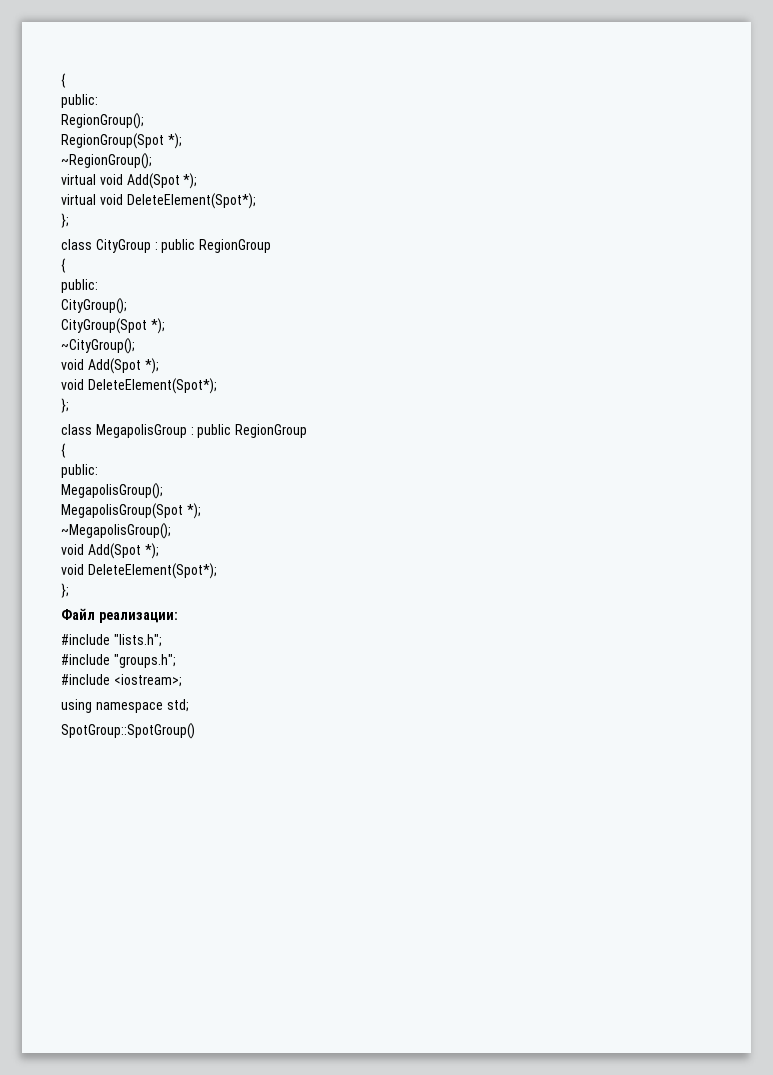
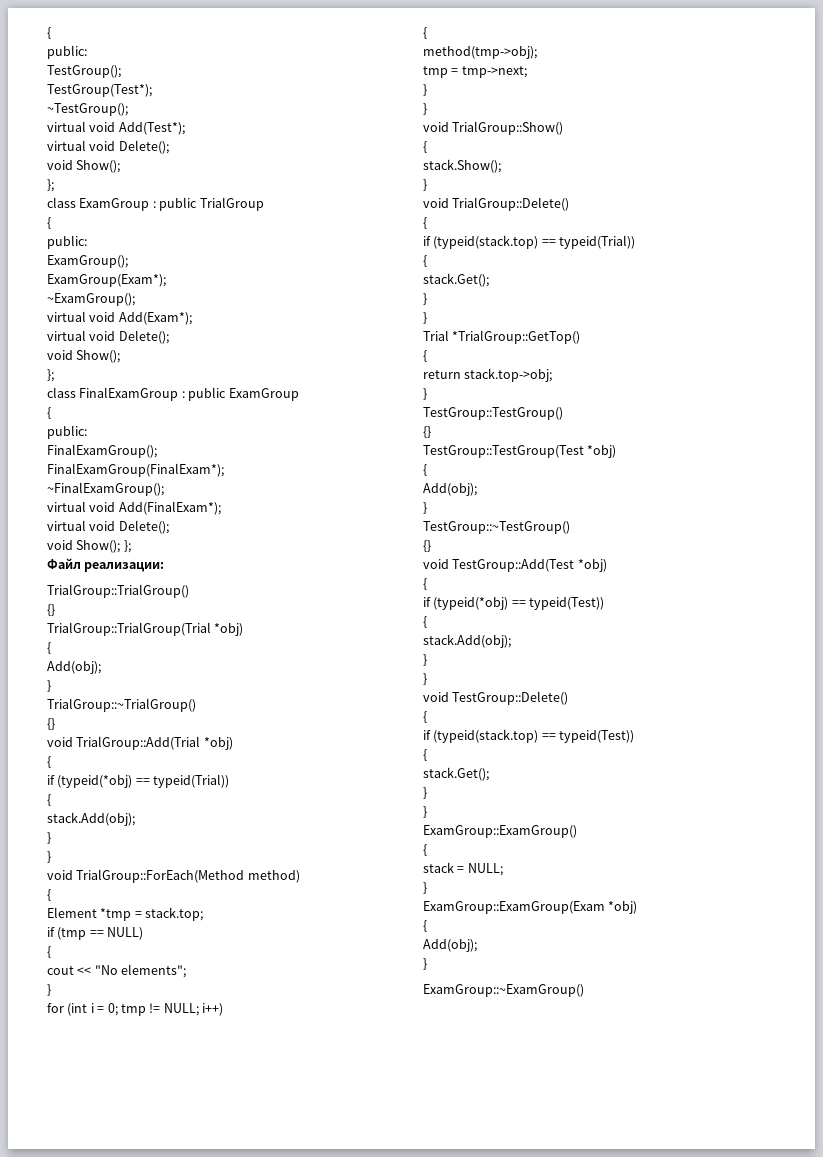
[61,73,66,88] [61,94,98,108] [61,113,144,129] [61,133,182,149] [61,153,152,169] [61,173,198,189] [61,193,256,209] [61,213,69,228] [61,239,272,253] [61,258,66,273] [61,279,98,293] [61,298,127,314] [61,318,165,334] [61,338,135,354] [61,358,159,374] [61,378,217,394] [61,398,69,413] [61,424,308,438] [61,443,66,458] [61,464,98,478] [61,483,163,499] [61,503,201,519] [61,523,171,539] [61,543,159,559] [61,563,217,579] [61,583,69,598] [61,608,178,623] [61,634,162,647] [61,654,176,668] [61,674,182,687] [61,699,189,713] [61,723,195,739] { // public: // RegionGroup(); // RegionGroup(Spot *); // ~RegionGroup(); // virtual void Add(Spot *); // virtual void DeleteElement(Spot*); // }; // class CityGroup : public RegionGroup // { // public: // CityGroup(); // CityGroup(Spot *); // ~CityGroup(); // void Add(Spot *); // void DeleteElement(Spot*); // }; // class MegapolisGroup : public RegionGroup // { // public: // MegapolisGroup(); // MegapolisGroup(Spot *); // ~MegapolisGroup(); // void Add(Spot *); // void DeleteElement(Spot*); // }; // Файл реализации: // #include "lists.h"; // #include "groups.h"; // #include <iostream>; // using namespace std; // SpotGroup::SpotGroup() -> [47,27,51,39] [47,45,87,59] [47,65,121,78] [47,84,152,97] [47,103,128,116] [47,121,185,135] [47,140,169,154] [47,160,121,173] [47,179,54,192] [47,197,264,211] [47,217,51,229] [47,235,87,249] [47,255,128,268] [47,274,166,287] [47,293,135,306] [47,311,192,325] [47,330,169,344] [47,350,121,363] [47,369,54,382] [47,387,299,401] [47,407,51,419] [47,425,87,439] [47,444,157,458] [47,463,224,477] [47,482,164,496] [47,501,221,515] [47,520,169,534] [47,540,131,553] [47,558,165,572] [47,584,189,598] [47,604,55,616] [47,622,244,636] [47,642,51,654] [47,661,101,674] [47,680,51,692] [47,698,196,712] [47,718,55,730] [47,736,233,750] [47,756,51,768] [47,774,230,788] [47,794,51,806] [47,812,135,826] [47,832,51,844] [47,851,51,863] [47,869,300,883] [47,889,51,901] [47,907,204,921] [47,927,144,940] [47,946,51,958] [47,964,187,978] [47,984,51,996] [47,1003,223,1016] [423,27,427,39] [423,46,537,59] [423,66,527,78] [423,84,427,96] [423,103,427,115] [423,121,564,135] [423,141,427,153] [423,159,501,173] [423,179,427,191] [423,197,570,211] [423,217,427,229] [423,235,636,249] [423,255,427,267] [423,273,489,287] [423,293,427,305] [423,312,427,324] [423,330,581,344] [423,350,427,362] [423,368,553,382] [423,388,427,400] [423,407,563,420] [423,426,431,438] [423,445,617,458] [423,464,427,476] [423,483,477,496] [423,502,427,514] [423,521,570,534] [423,540,431,552] [423,559,607,572] [423,578,427,590] [423,597,605,610] [423,616,427,628] [423,634,511,648] [423,654,427,666] [423,673,427,685] [423,691,569,705] [423,711,427,723] [423,729,635,743] [423,749,427,761] [423,767,489,781] [423,787,427,799] [423,806,427,818] [423,825,577,838] [423,844,427,856] [423,862,503,876] [423,882,427,894] [423,901,638,914] [423,920,427,932] [423,939,477,952] [423,958,427,970] [423,984,584,997] { // public: // TestGroup(); // TestGroup(Test*); // ~TestGroup(); // virtual void Add(Test*); // virtual void Delete(); // void Show(); // }; // class ExamGroup : public TrialGroup // { // public: // ExamGroup(); // ExamGroup(Exam*); // ~ExamGroup(); // virtual void Add(Exam*); // virtual void Delete(); // void Show(); // }; // class FinalExamGroup : public ExamGroup // { // public: // FinalExamGroup(); // FinalExamGroup(FinalExam*); // ~FinalExamGroup(); // virtual void Add(FinalExam*); // virtual void Delete(); // void Show(); }; // Файл реализации: // TrialGroup::TrialGroup() // {} // TrialGroup::TrialGroup(Trial *obj) // { // Add(obj); // } // TrialGroup::~TrialGroup() // {} // void TrialGroup::Add(Trial *obj) // { // if (typeid(*obj) == typeid(Trial)) // { // stack.Add(obj); // } // } // void TrialGroup::ForEach(Method method) // { // Element *tmp = stack.top; // if (tmp == NULL) // { // cout << "No elements"; // } // for (int i = 0; tmp != NULL; i++) // { // method(tmp->obj); // tmp = tmp->next; // } // } // void TrialGroup::Show() // { // stack.Show(); // } // void TrialGroup::Delete() // { // if (typeid(stack.top) == typeid(Trial)) // { // stack.Get(); // } // } // Trial *TrialGroup::GetTop() // { // return stack.top->obj; // } // TestGroup::TestGroup() // {} // TestGroup::TestGroup(Test *obj) // { // Add(obj); // } // TestGroup::~TestGroup() // {} // void TestGroup::Add(Test *obj) // { // if (typeid(*obj) == typeid(Test)) // { // stack.Add(obj); // } // } // void TestGroup::Delete() // { // if (typeid(stack.top) == typeid(Test)) // { // stack.Get(); // } // } // ExamGroup::ExamGroup() // { // stack = NULL; // } // ExamGroup::ExamGroup(Exam *obj) // { // Add(obj); // } // ExamGroup::~ExamGroup()

